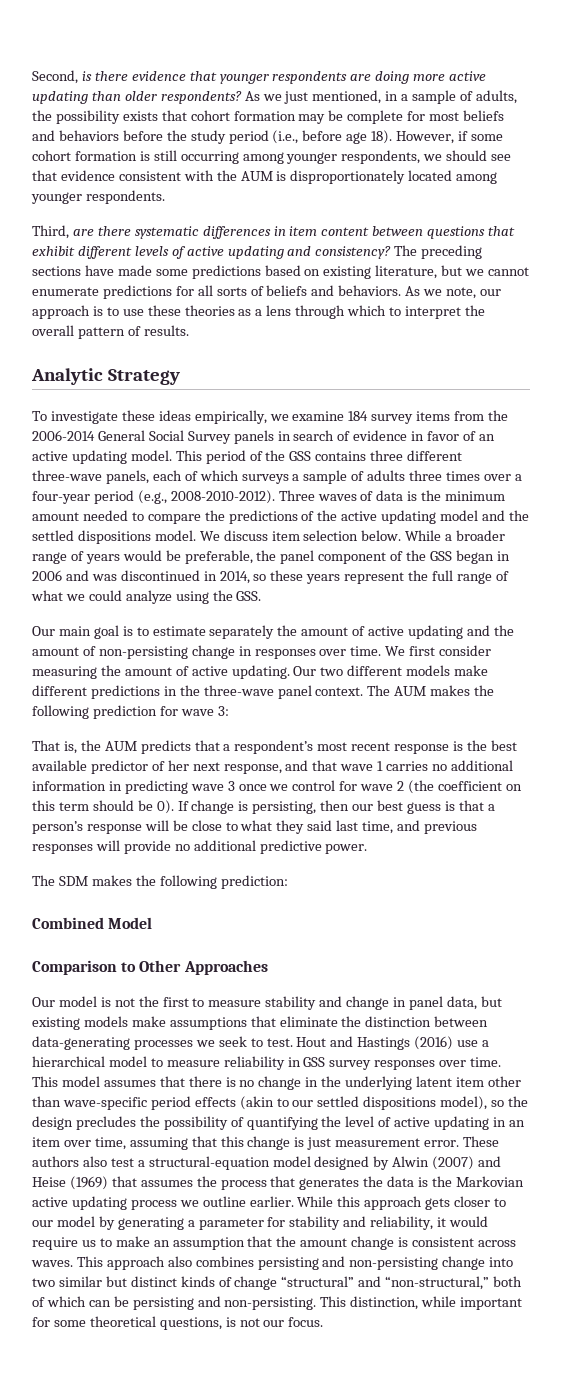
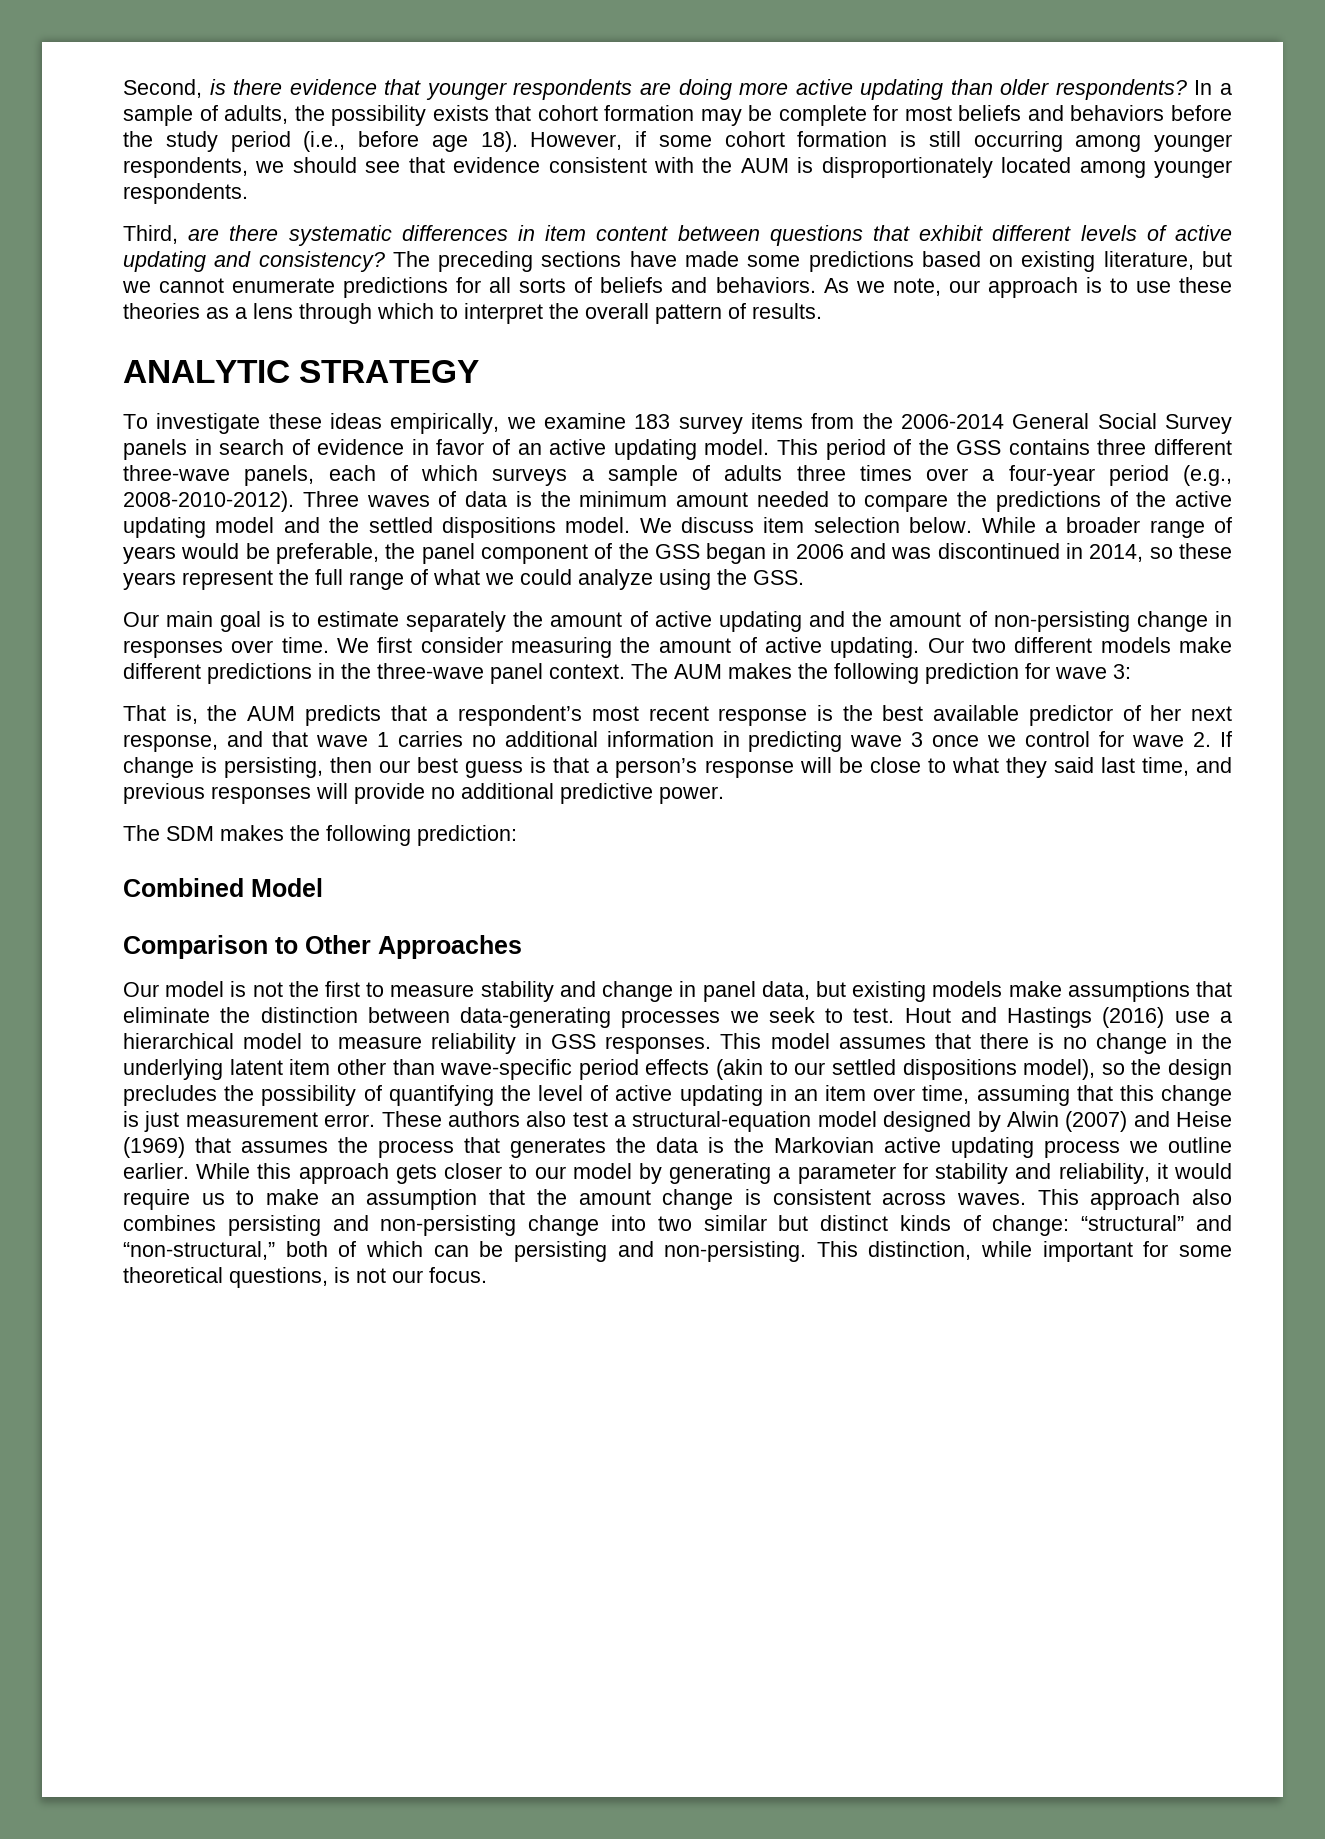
[244,90,399,104] As we just mentioned, in -> [1194,80,1213,95] In
[31,368,180,385] Analytic Strategy -> [123,360,480,383] ANALYTIC STRATEGY
[348,411,369,421] 184 -> [634,414,671,429] 183
[397,780,522,794] [32,800,174,814] 2 (the coefficient on this term should be 0). -> [1193,732,1212,747] 2.
[329,1057,502,1070] survey responses over time. -> [605,1036,712,1054] responses.
[234,1276,278,1290] change -> [992,1215,1070,1236] change:

